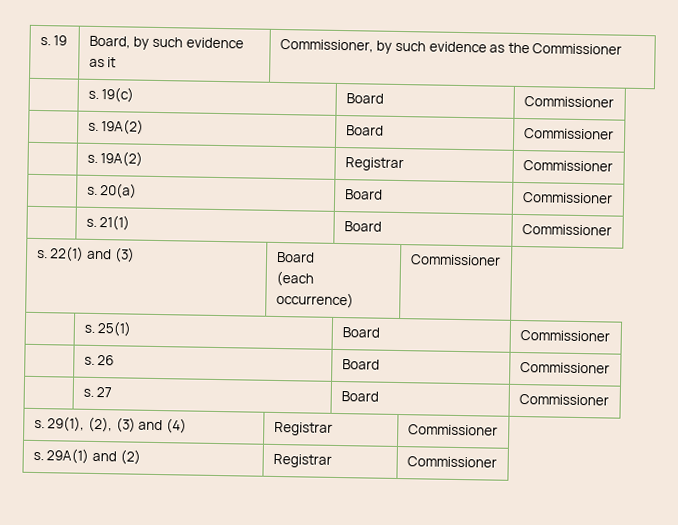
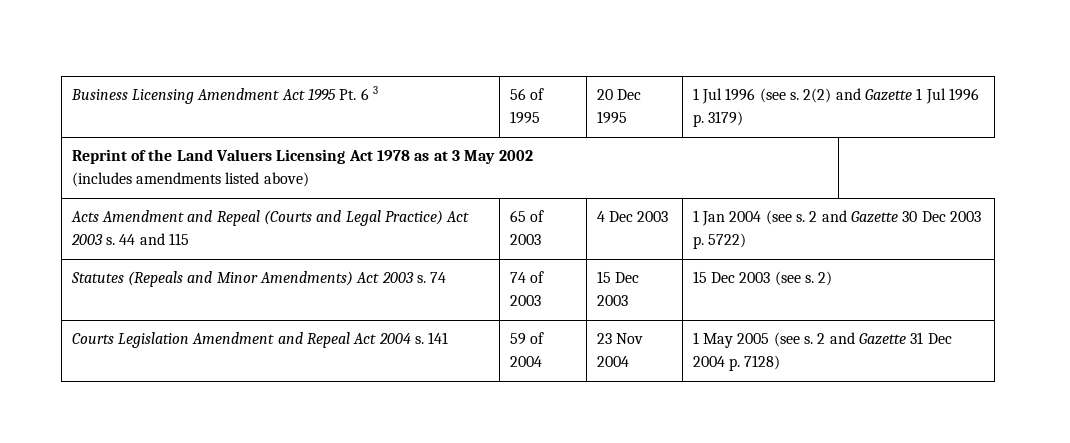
[39,35,68,46] [88,35,244,50] [88,57,117,68] [279,38,623,55] [87,87,135,103] [345,93,384,104] [523,96,614,108] [87,119,145,135] [345,125,384,136] [523,128,614,140] [86,151,144,167] [344,157,404,172] [522,160,613,172] [86,183,138,199] [344,189,383,200] [522,192,613,204] [85,215,131,231] [343,221,382,232] [521,224,612,236] [36,246,135,263] [276,251,315,263] [275,270,314,287] [275,291,354,309] [409,254,501,266] [83,321,132,337] [341,327,380,338] [519,330,610,342] [83,355,115,366] [341,359,380,370] [519,362,610,374] [82,387,113,398] [340,391,379,402] [518,393,609,406] [33,416,187,434] [273,421,333,436] [407,424,498,436] [32,448,141,465] [272,453,332,468] [406,456,497,468] s. 19 | Board, by such evidence as it | Commissioner, by such evidence as the Commissioner // | s. 19(c) | Board | Commissioner // | s. 19A(2) | Board | Commissioner // | s. 19A(2) | Registrar | Commissioner // | s. 20(a) | Board | Commissioner // | s. 21(1) | Board | Commissioner // s. 22(1) and (3) | Board // (each occurrence) | Commissioner // | s. 25(1) | Board | Commissioner // | s. 26 | Board | Commissioner // | s. 27 | Board | Commissioner // s. 29(1), (2), (3) and (4) | Registrar | Commissioner // s. 29A(1) and (2) | Registrar | Commissioner -> [70,86,379,104] [509,88,545,100] [509,111,540,124] [596,89,642,100] [596,111,627,124] [692,88,980,104] [692,111,744,127] [71,149,533,164] [71,172,309,187] [70,210,470,226] [70,233,190,245] [509,210,545,222] [509,234,541,245] [596,211,669,222] [692,210,982,226] [692,233,747,249] [70,271,447,287] [509,271,545,283] [509,295,541,306] [596,271,640,283] [596,295,628,306] [692,271,833,286] [71,332,449,348] [509,332,545,345] [509,356,542,367] [596,333,644,344] [596,356,629,367] [692,332,952,348] [692,355,781,371] Business Licensing Amendment Act 1995 Pt. 6 3 | 56 of 1995 | 20 Dec 1995 | 1 Jul 1996 (see s. 2(2) and Gazette 1 Jul 1996 p. 3179) // Reprint of the Land Valuers Licensing Act 1978 as at 3 May 2002 // (includes amendments listed above) // Acts Amendment and Repeal (Courts and Legal Practice) Act 2003 s. 44 and 115 | 65 of 2003 | 4 Dec 2003 | 1 Jan 2004 (see s. 2 and Gazette 30 Dec 2003 p. 5722) // Statutes (Repeals and Minor Amendments) Act 2003 s. 74 | 74 of 2003 | 15 Dec 2003 | 15 Dec 2003 (see s. 2) // Courts Legislation Amendment and Repeal Act 2004 s. 141 | 59 of 2004 | 23 Nov 2004 | 1 May 2005 (see s. 2 and Gazette 31 Dec 2004 p. 7128)

